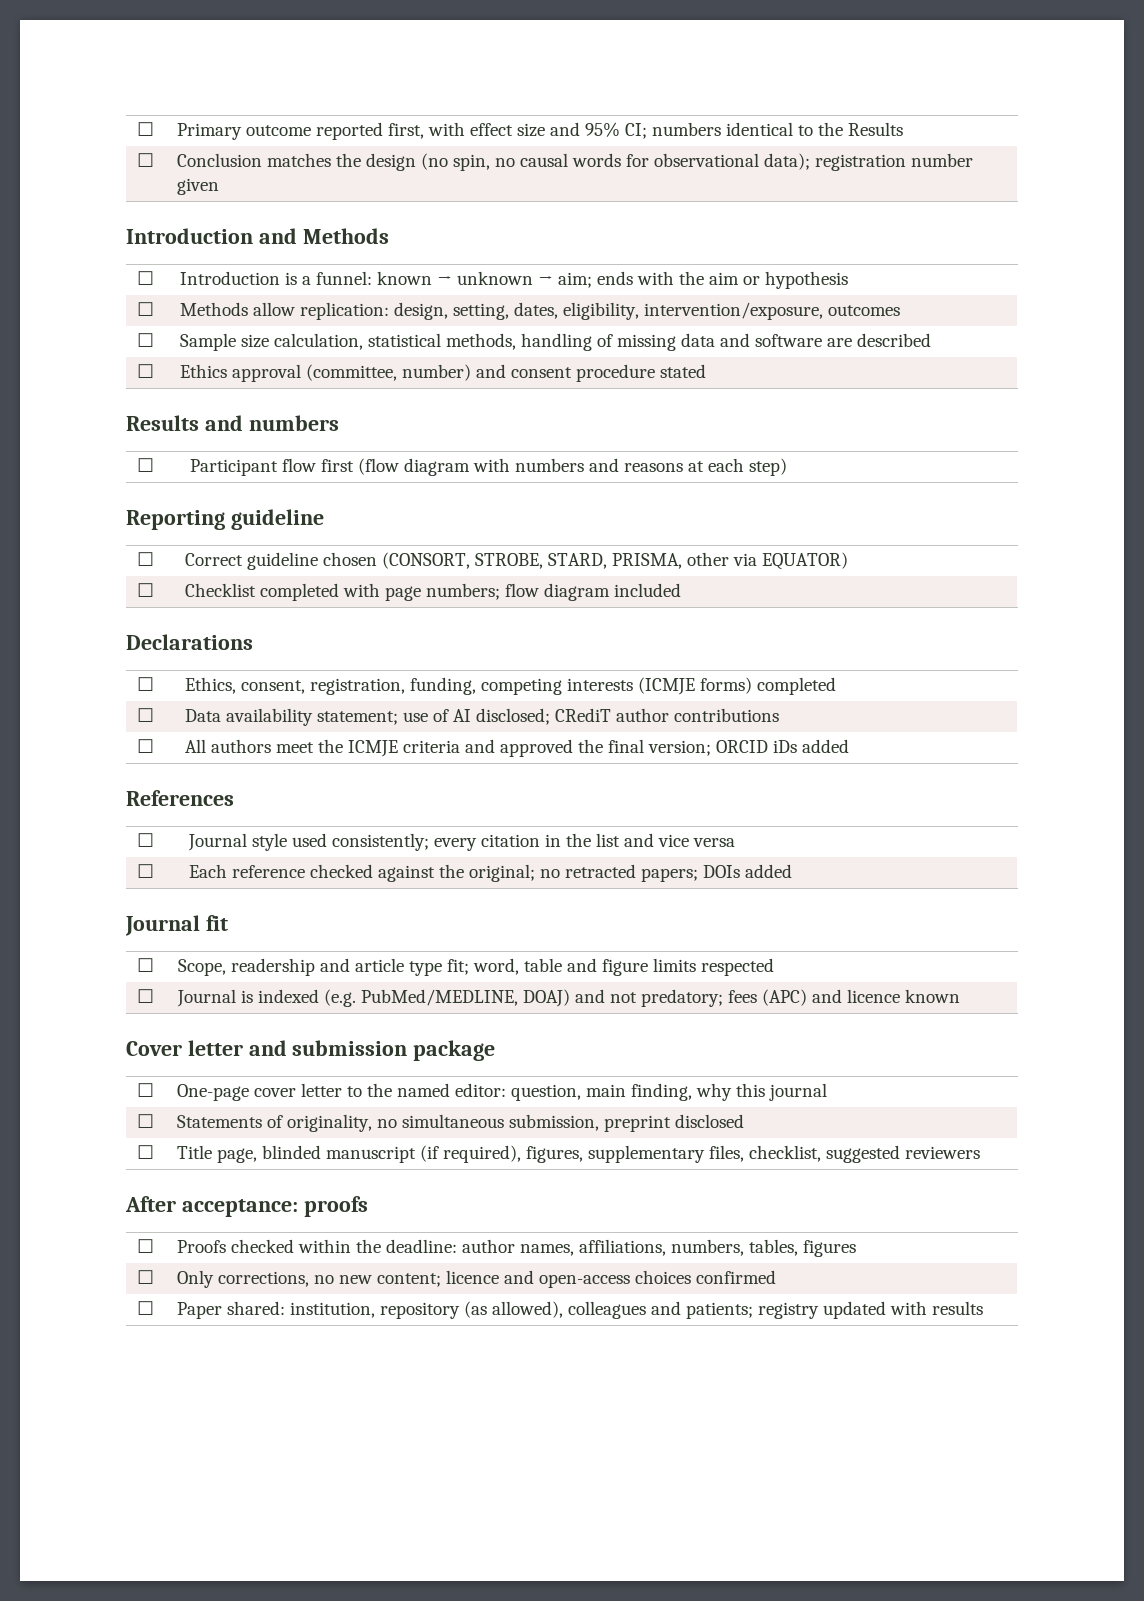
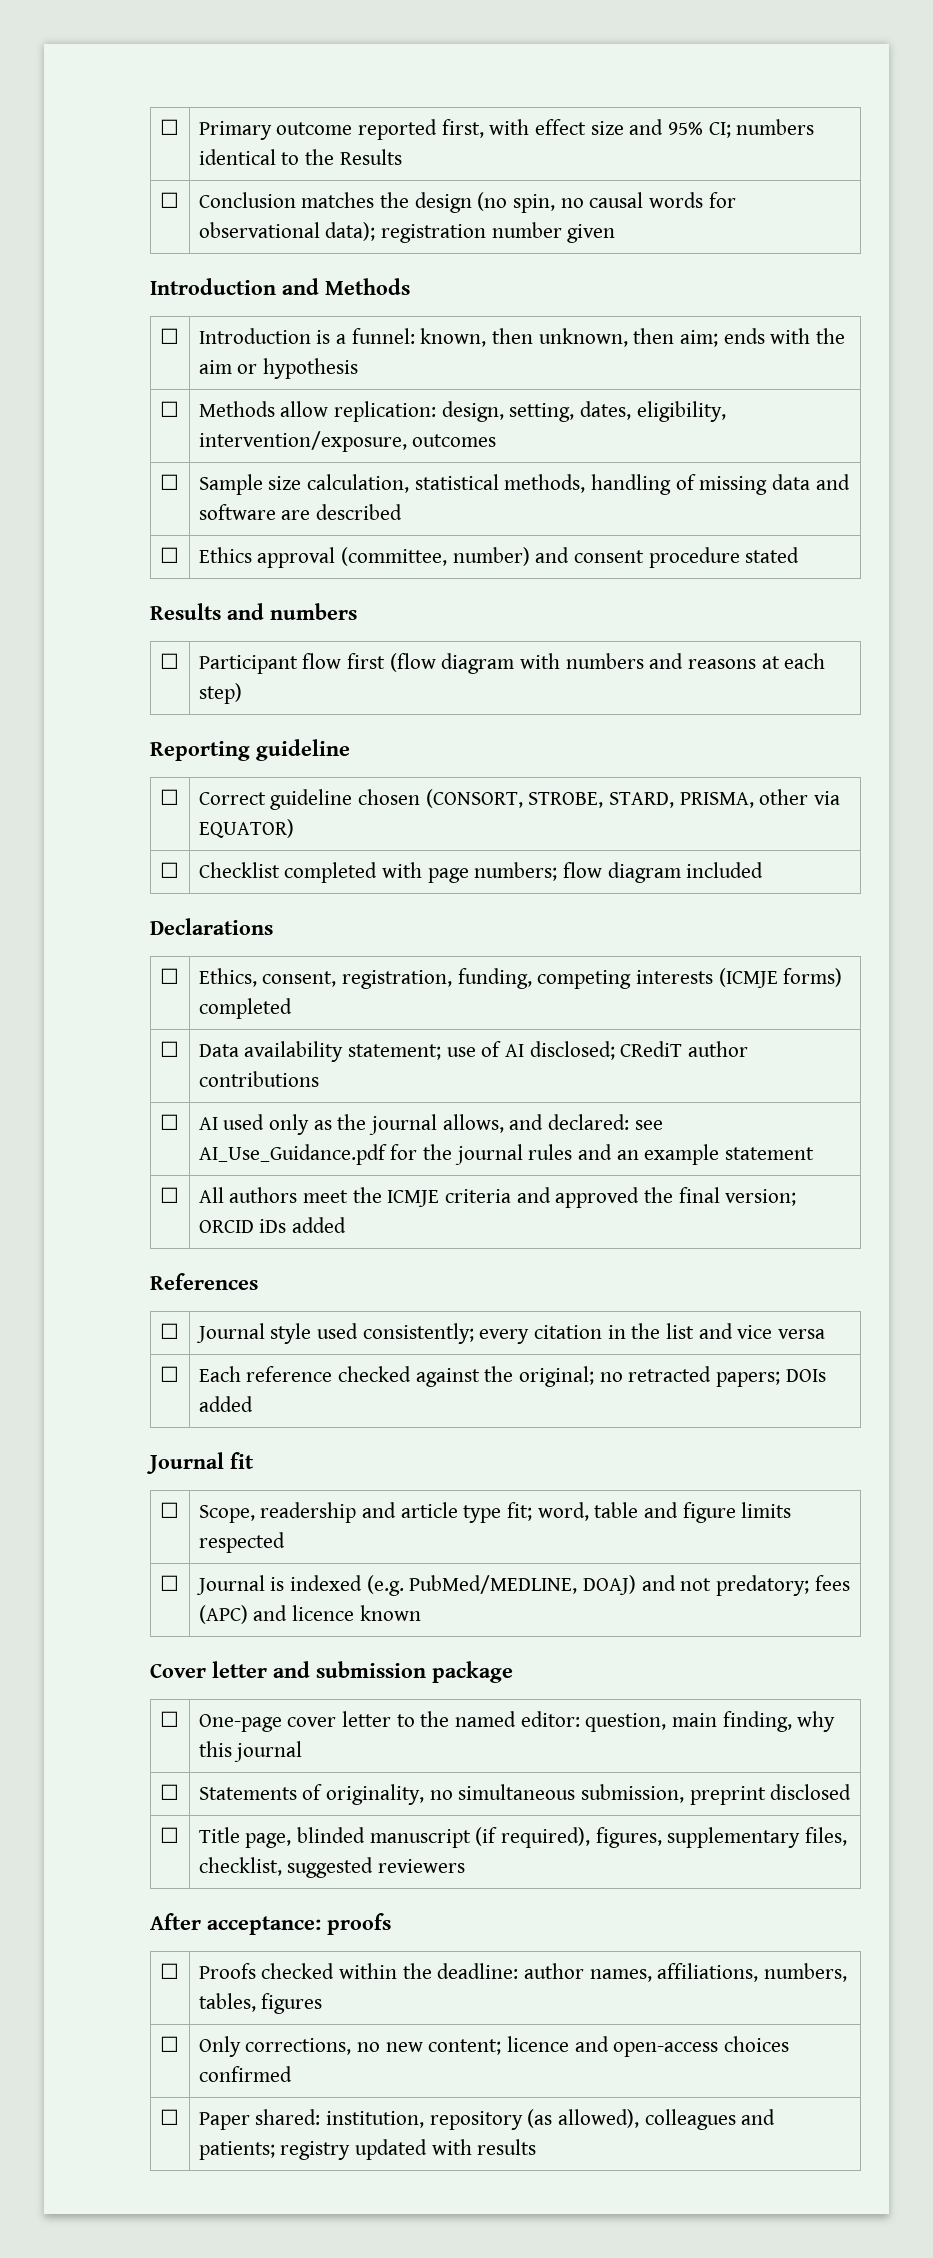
[377,271,554,285] known → unknown → -> [420,328,675,347] known, then unknown, then
(780, 715) none -> [159,1114,179,1130] [198,1114,663,1135] [198,1144,815,1165] // ☐ | AI used only as the journal allows, and declared: see AI_Use_Guidance.pdf for the journal rules and an example statement

